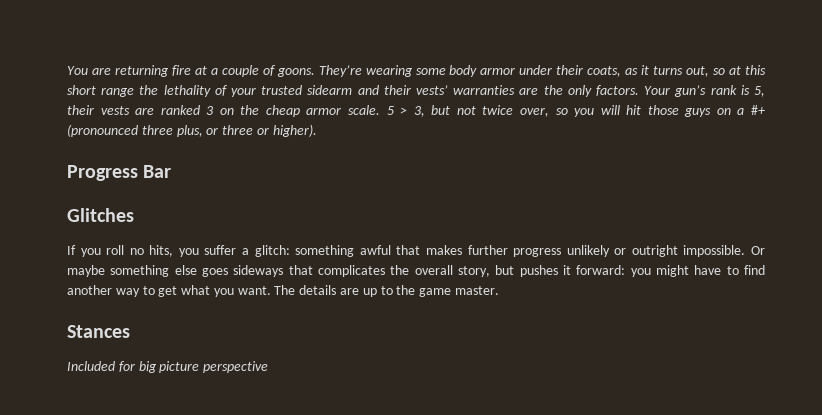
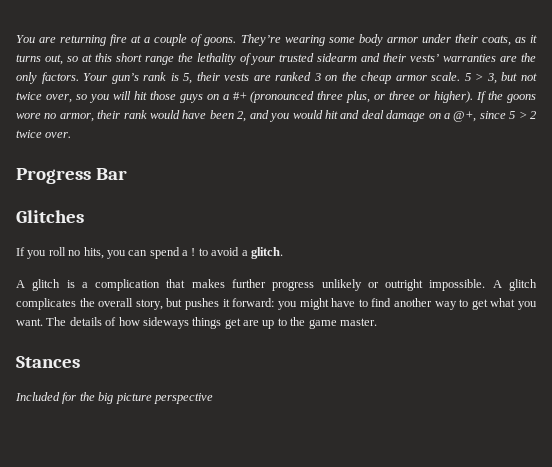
(317, 130) none -> [476,91,536,103] [16,110,537,122] [16,130,72,138] If the goons wore no armor, their rank would have been 2, and you would hit and deal damage on a @+, since 5 > 2 twice over.
[204,245,391,257] suffer a glitch: something awful -> [128,247,283,259] [16,279,161,291] can spend a ! to avoid a glitch. // A glitch is a complication
[750,246,765,255] [67,265,313,277] Or maybe something else goes sideways that -> [492,279,537,291] A glitch
(337, 290) none -> [105,317,241,329] of how sideways things get
(135, 366) none -> [79,392,95,401] the

